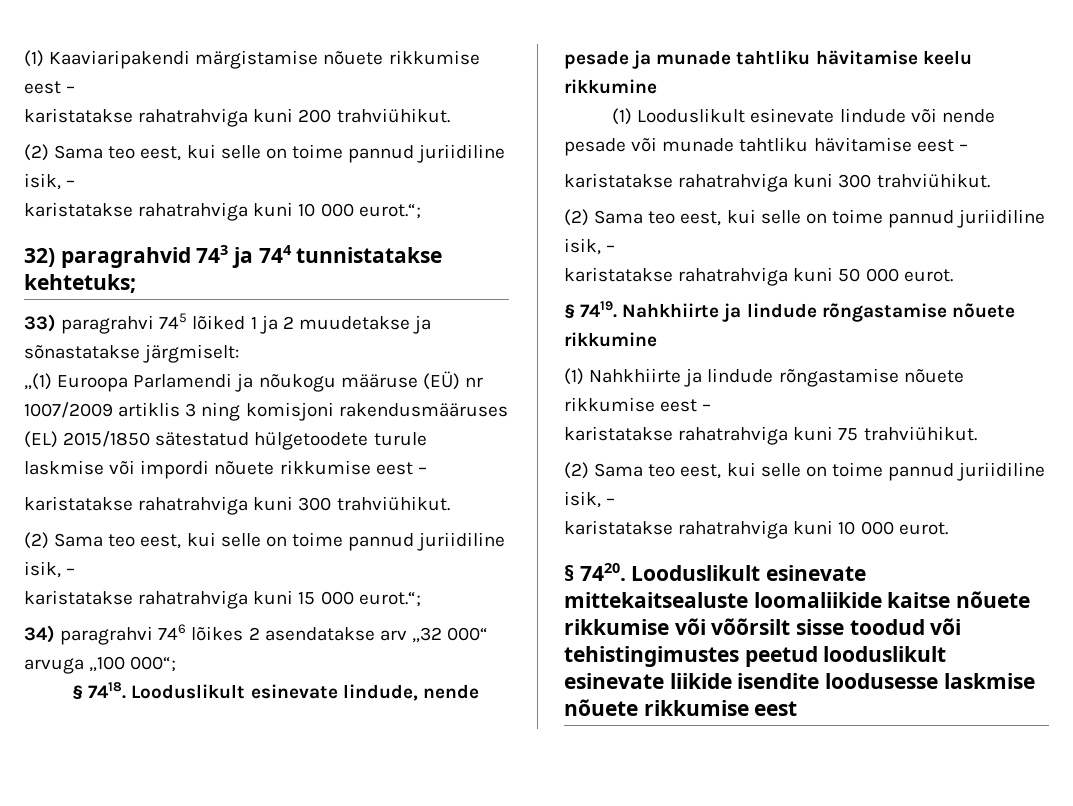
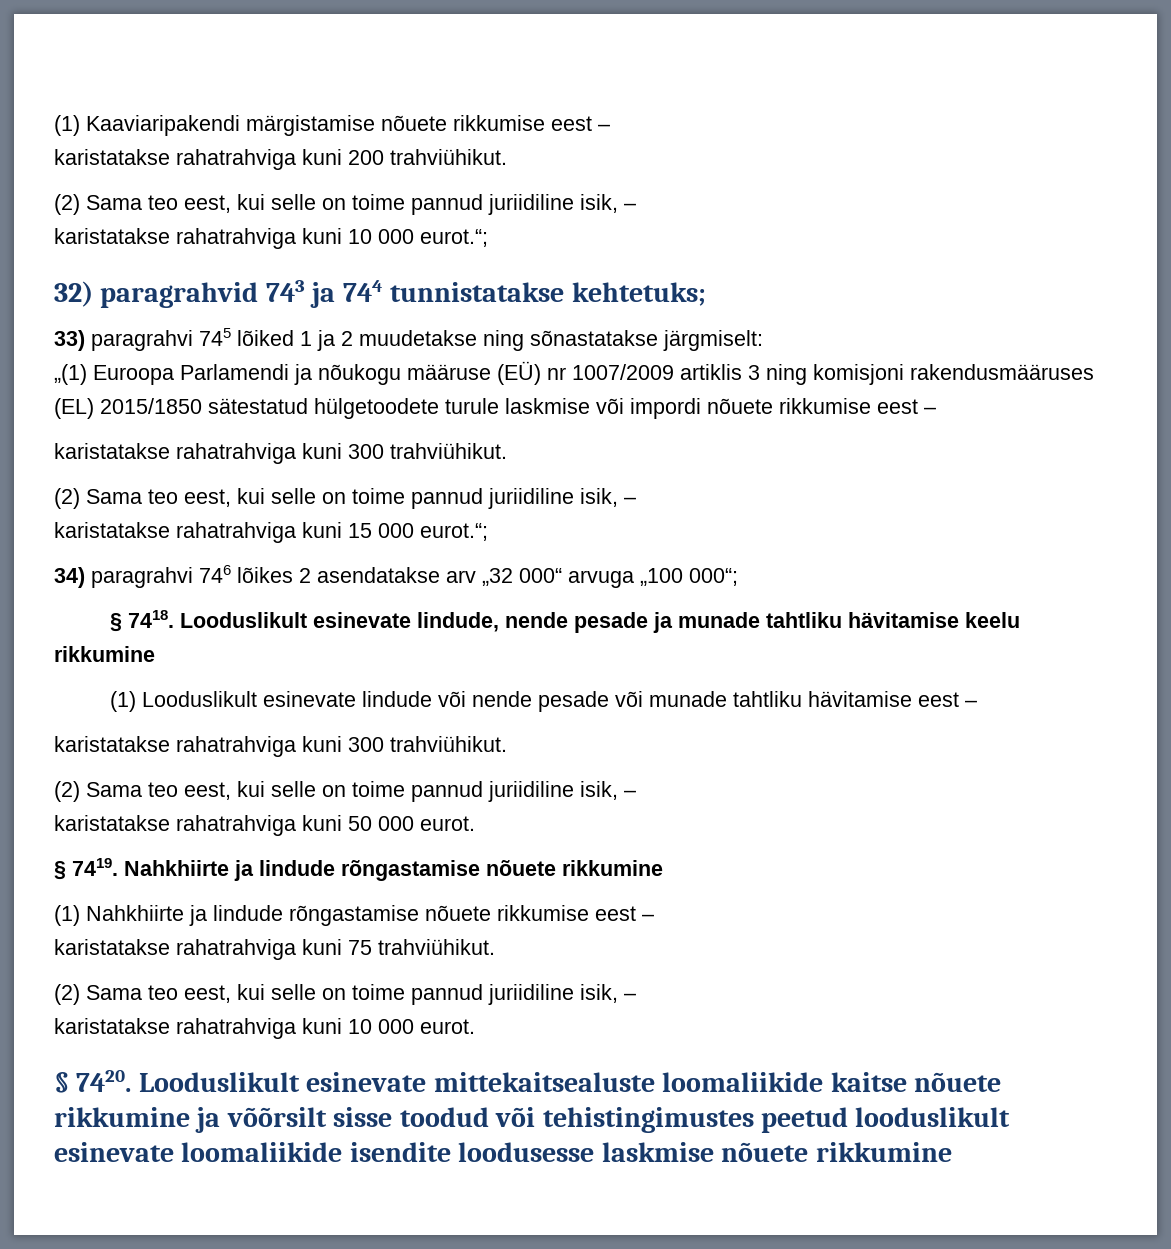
[413,315,432,334] ja -> [483,330,524,351] ning
[564,618,706,635] rikkumise või -> [54,1107,221,1133] rikkumine ja
[669,673,732,689] liikide -> [181,1142,343,1162] loomaliikide
[643,700,798,716] rikkumise eest -> [815,1142,952,1162] rikkumine

